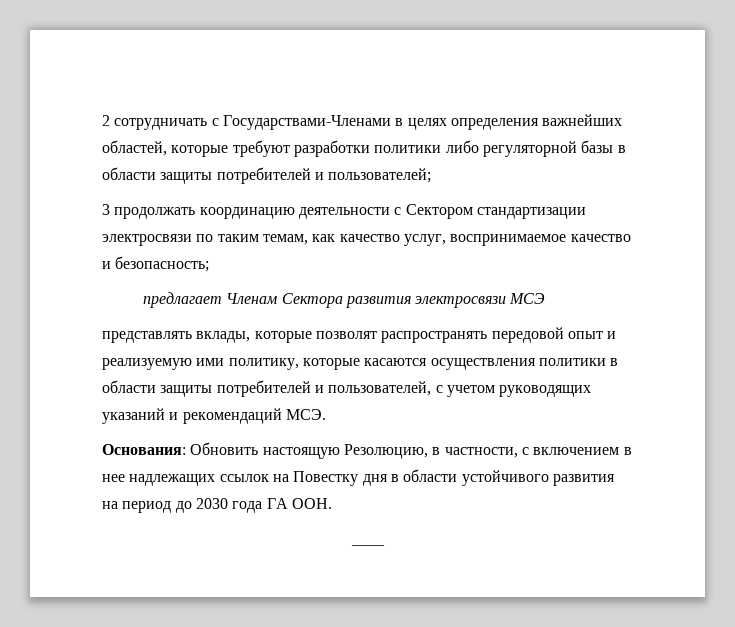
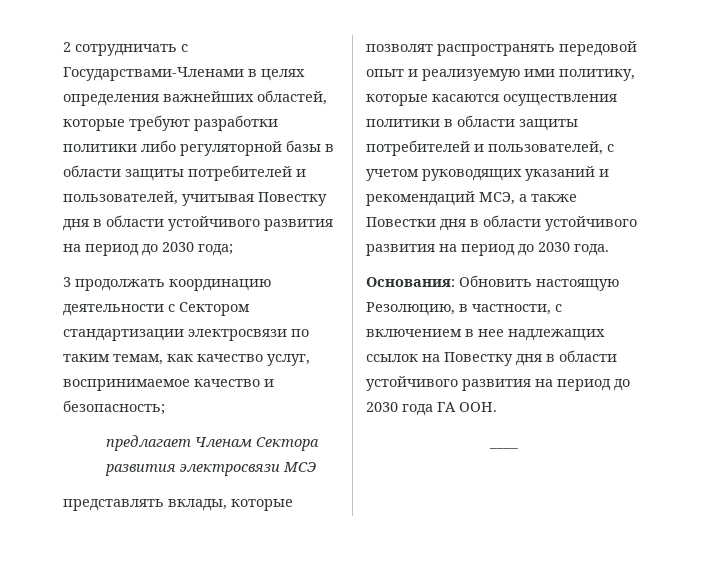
[328,168,432,183] пользователей; -> [63,191,327,206] [63,215,333,231] [63,242,233,256] пользователей, учитывая Повестку дня в области устойчивого развития на период до 2030 года;
[285,409,326,420] МСЭ. -> [479,192,577,205] [366,215,637,231] [366,242,609,256] МСЭ, а также Повестки дня в области устойчивого развития на период до 2030 года.

